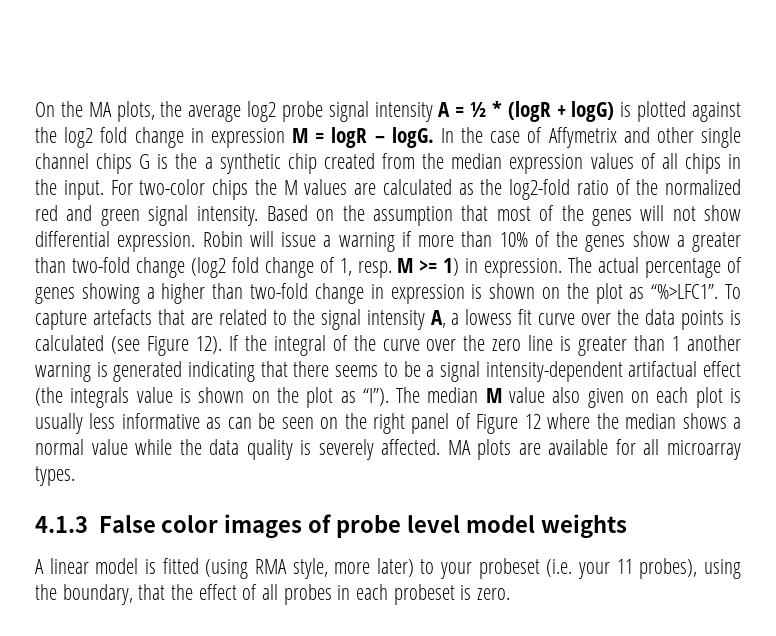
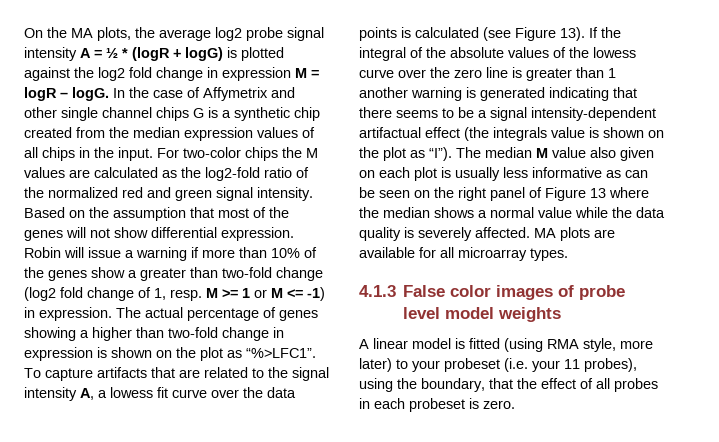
[175,153,198,169] the -> (218, 112) none
[443,258,460,276] 1) -> [242,287,325,301] 1 or M <= -1)
[92,309,152,325] artefacts -> [97,367,147,378] artifacts
[195,336,222,354] 12). -> [560,27,585,41] 13).
(376, 343) none -> [450,47,636,58] absolute values of the lowess
[524,414,541,429] 12 -> [590,188,606,198] 13

